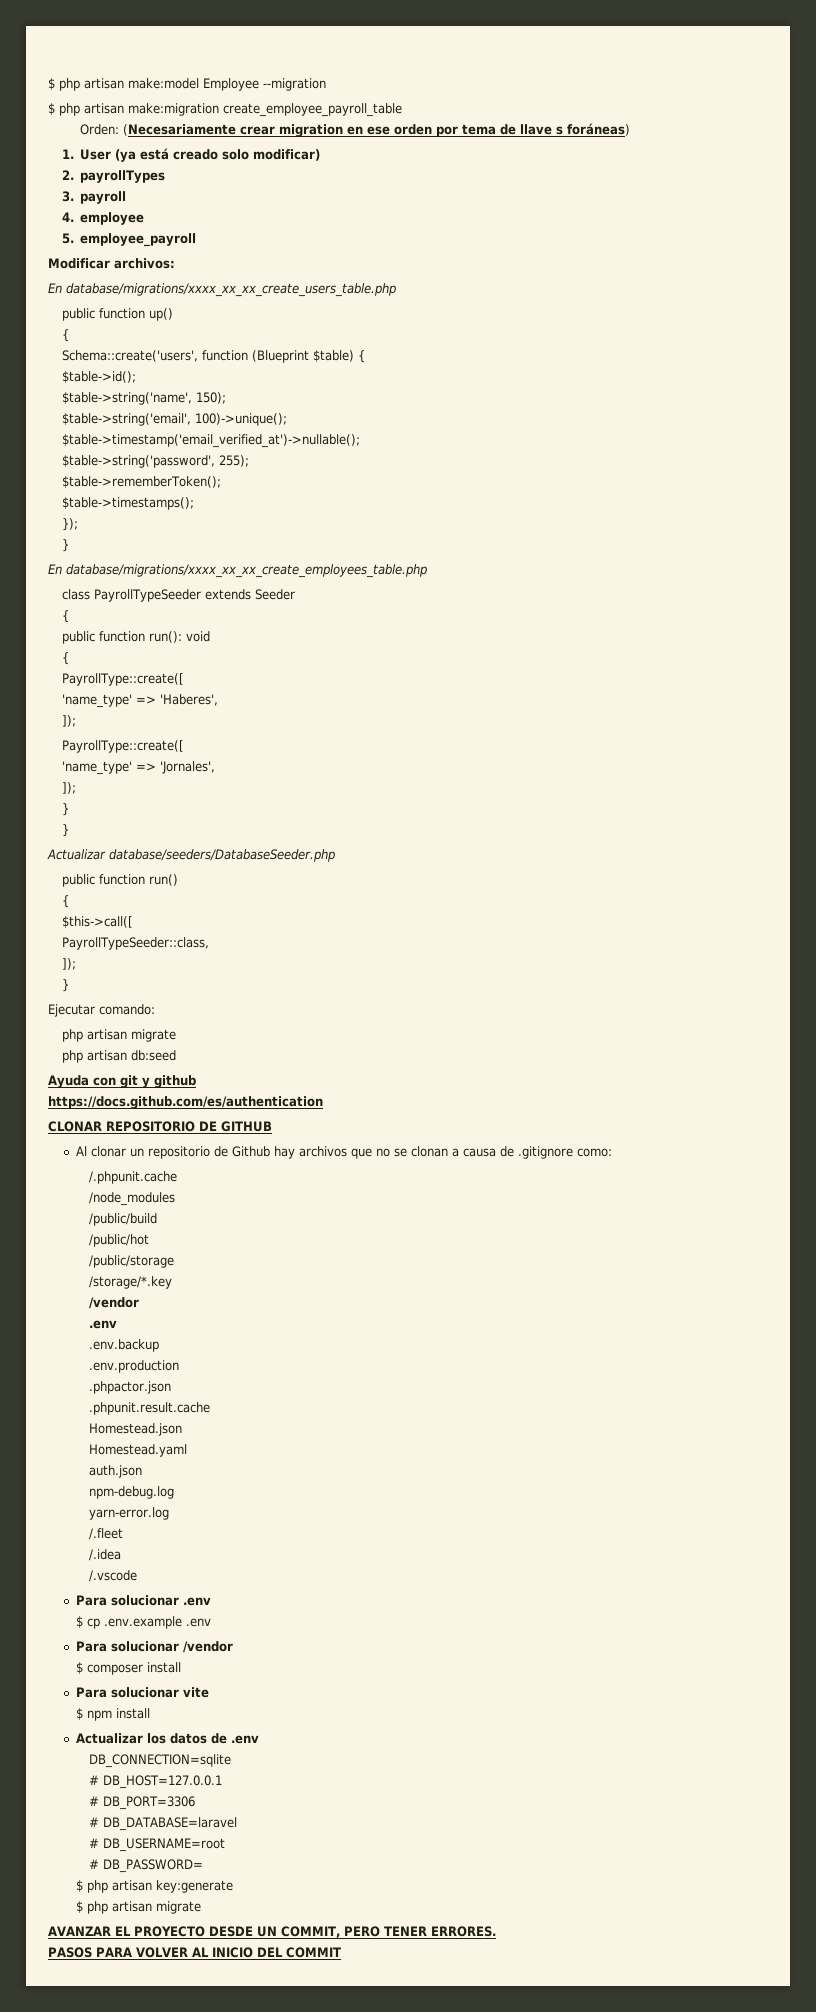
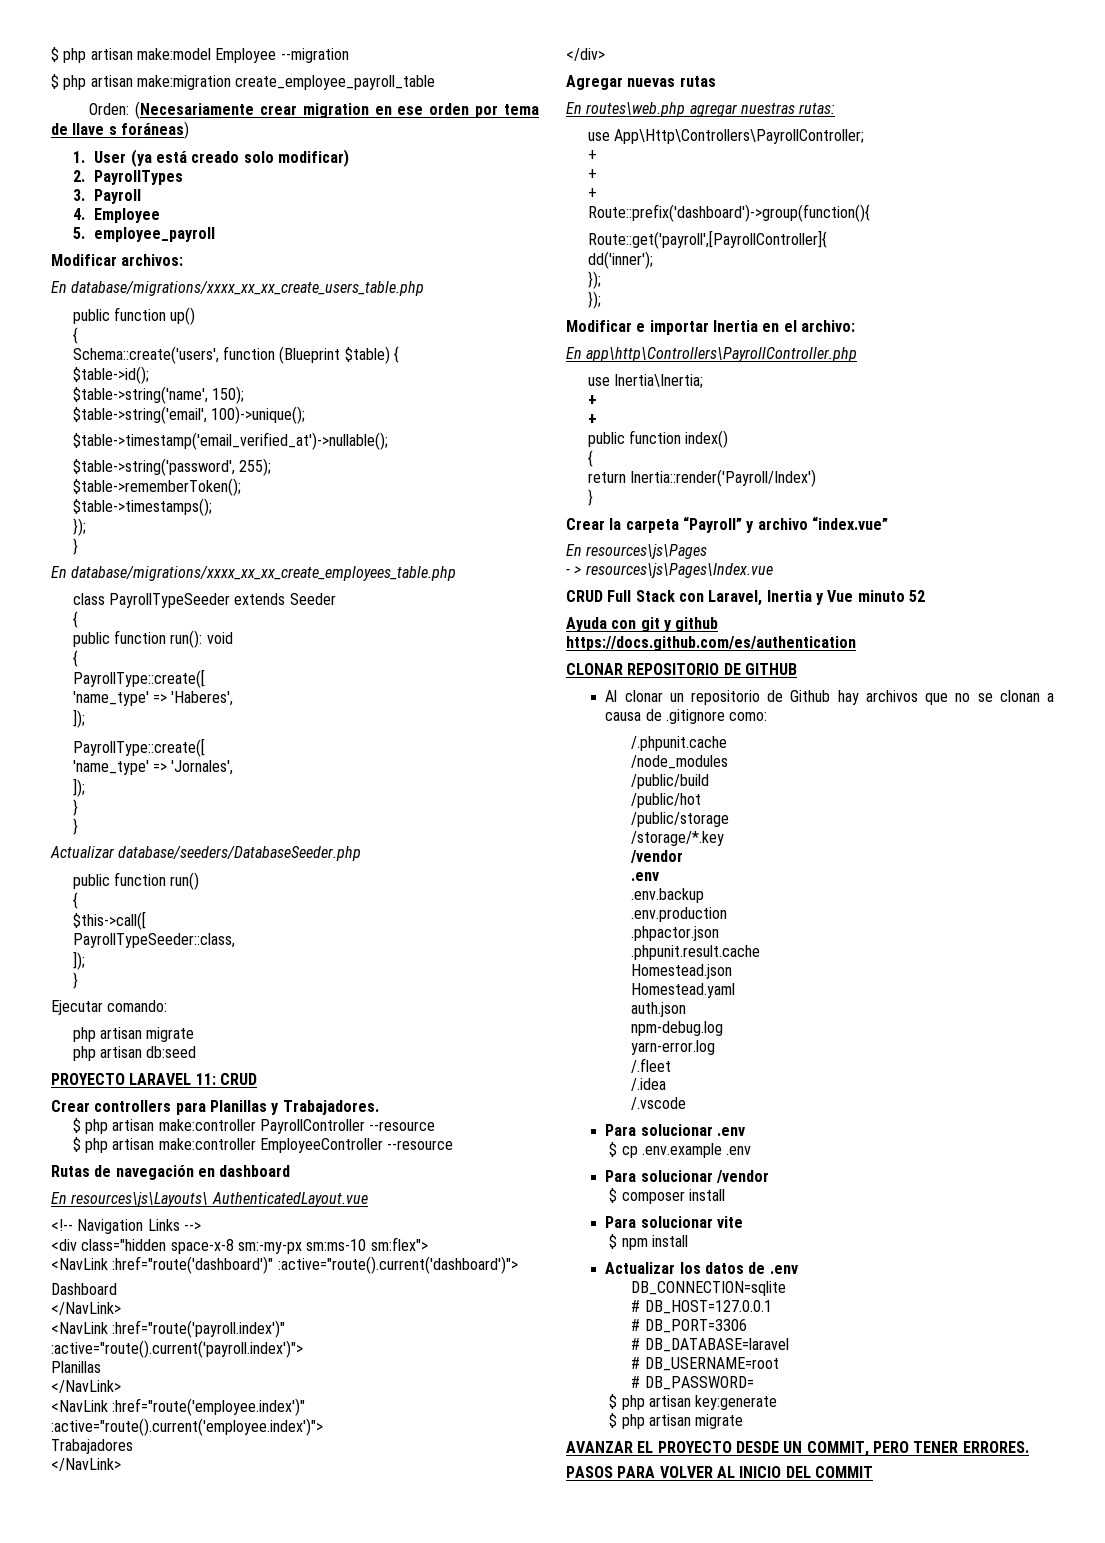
[80,170,166,183] payrollTypes -> [94,170,184,185] PayrollTypes
[80,191,127,204] payroll -> [94,189,142,204] Payroll
[80,212,145,225] employee -> [94,208,161,223] Employee
(176, 1055) none -> [51,1073,257,1085] [51,1100,379,1115] [72,1118,436,1134] [72,1137,454,1153] [51,1165,291,1180] [51,1192,368,1207] [51,1219,201,1234] [51,1237,428,1254] [51,1256,518,1274] [51,1283,117,1295] [51,1302,121,1315] [51,1320,286,1338] [51,1340,303,1358] [51,1361,101,1373] [51,1380,121,1393] [51,1398,306,1416] [51,1418,323,1436] [51,1439,133,1454] [51,1458,121,1471] [566,48,605,61] [566,75,716,90] [566,102,836,117] [587,129,865,144] [587,150,597,160] [587,169,597,179] [587,188,597,198] [587,204,870,222] [587,230,827,249] [587,251,653,269] [587,271,601,289] [587,291,601,309] [566,320,855,335] [566,347,858,362] [587,374,704,388] [587,395,597,405] [587,414,597,424] [587,430,729,448] [587,450,593,467] [587,469,817,487] [587,489,593,506] [566,516,888,533] [566,544,708,559] [566,563,773,578] [566,590,925,606] // PROYECTO LARAVEL 11: CRUD // Crear controllers para Planillas y Trabajadores. // $ php artisan make:controller PayrollController --resource // $ php artisan make:controller EmployeeController --resource // Rutas de navegación en dashboard // En resources\js\Layouts\ AuthenticatedLayout.vue // <!-- Navigation Links --> // <div class="hidden space-x-8 sm:-my-px sm:ms-10 sm:flex"> // <NavLink :href="route('dashboard')" :active="route().current('dashboard')"> // Dashboard // </NavLink> // <NavLink :href="route('payroll.index')" :active="route().current('payroll.index')"> // Planillas // </NavLink> // <NavLink :href="route('employee.index')" :active="route().current('employee.index')"> // Trabajadores // </NavLink> // </div> // Agregar nuevas rutas // En routes\web.php agregar nuestras rutas: // use App\Http\Controllers\PayrollController; // + // + // + // Route::prefix('dashboard')->group(function(){ // Route::get('payroll',[PayrollController]{ // dd('inner'); // }); // }); // Modificar e importar Inertia en el archivo: // En app\http\Controllers\PayrollController.php // use Inertia\Inertia; // + // + // public function index() // { // return Inertia::render('Payroll/Index') // } // Crear la carpeta “Payroll” y archivo “index.vue” // En resources\js\Pages // - > resources\js\Pages\Index.vue // CRUD Full Stack con Laravel, Inertia y Vue minuto 52

